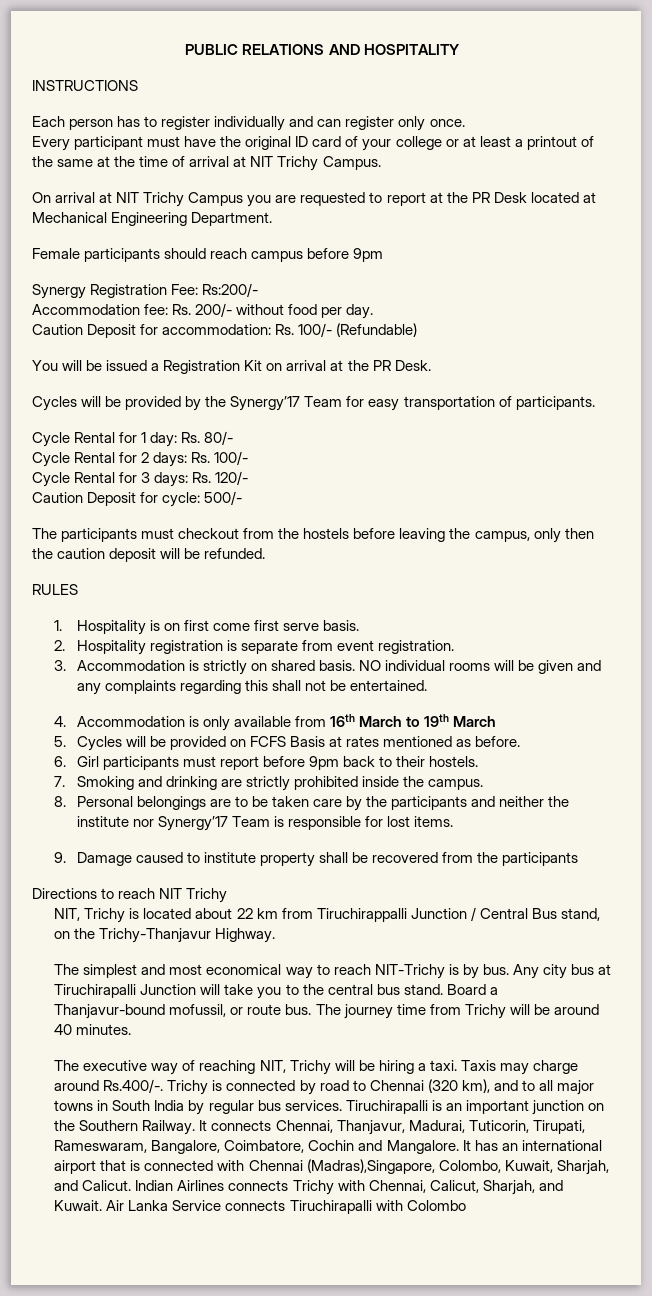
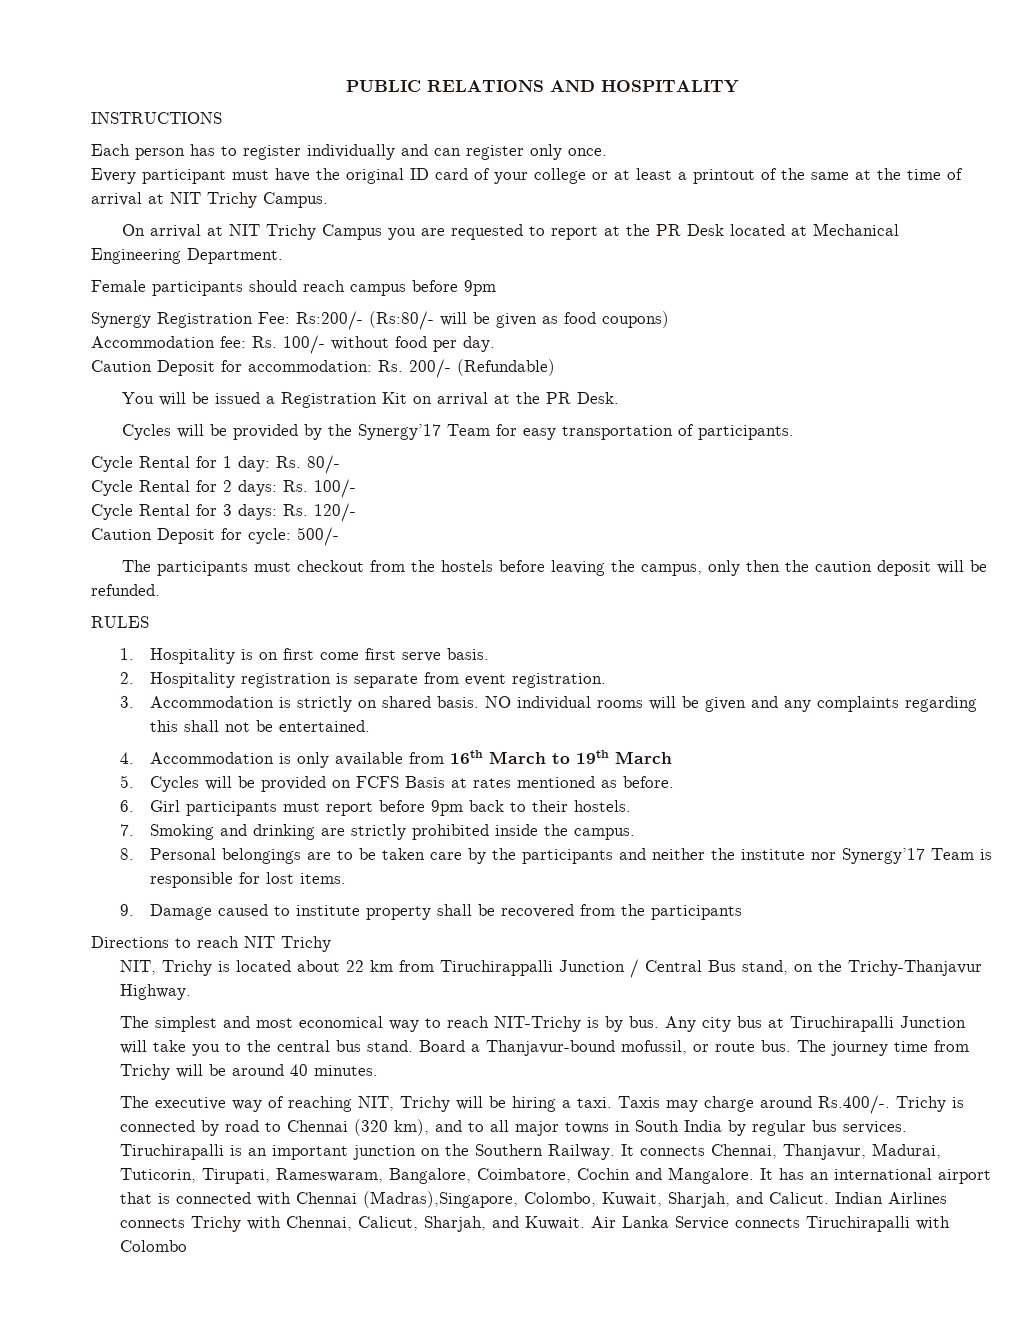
(259, 290) none -> [369,311,669,330] (Rs:80/- will be given as food coupons)
[195,303,233,317] 200/- -> [283,335,325,354] 100/-
[298,323,333,337] 100/- -> [409,359,451,378] 200/-

